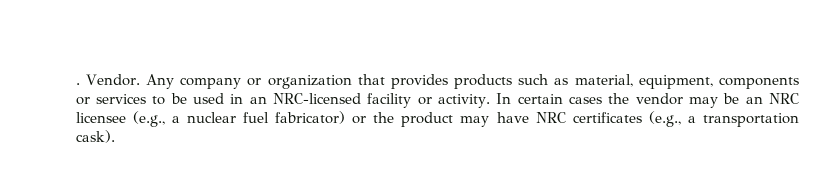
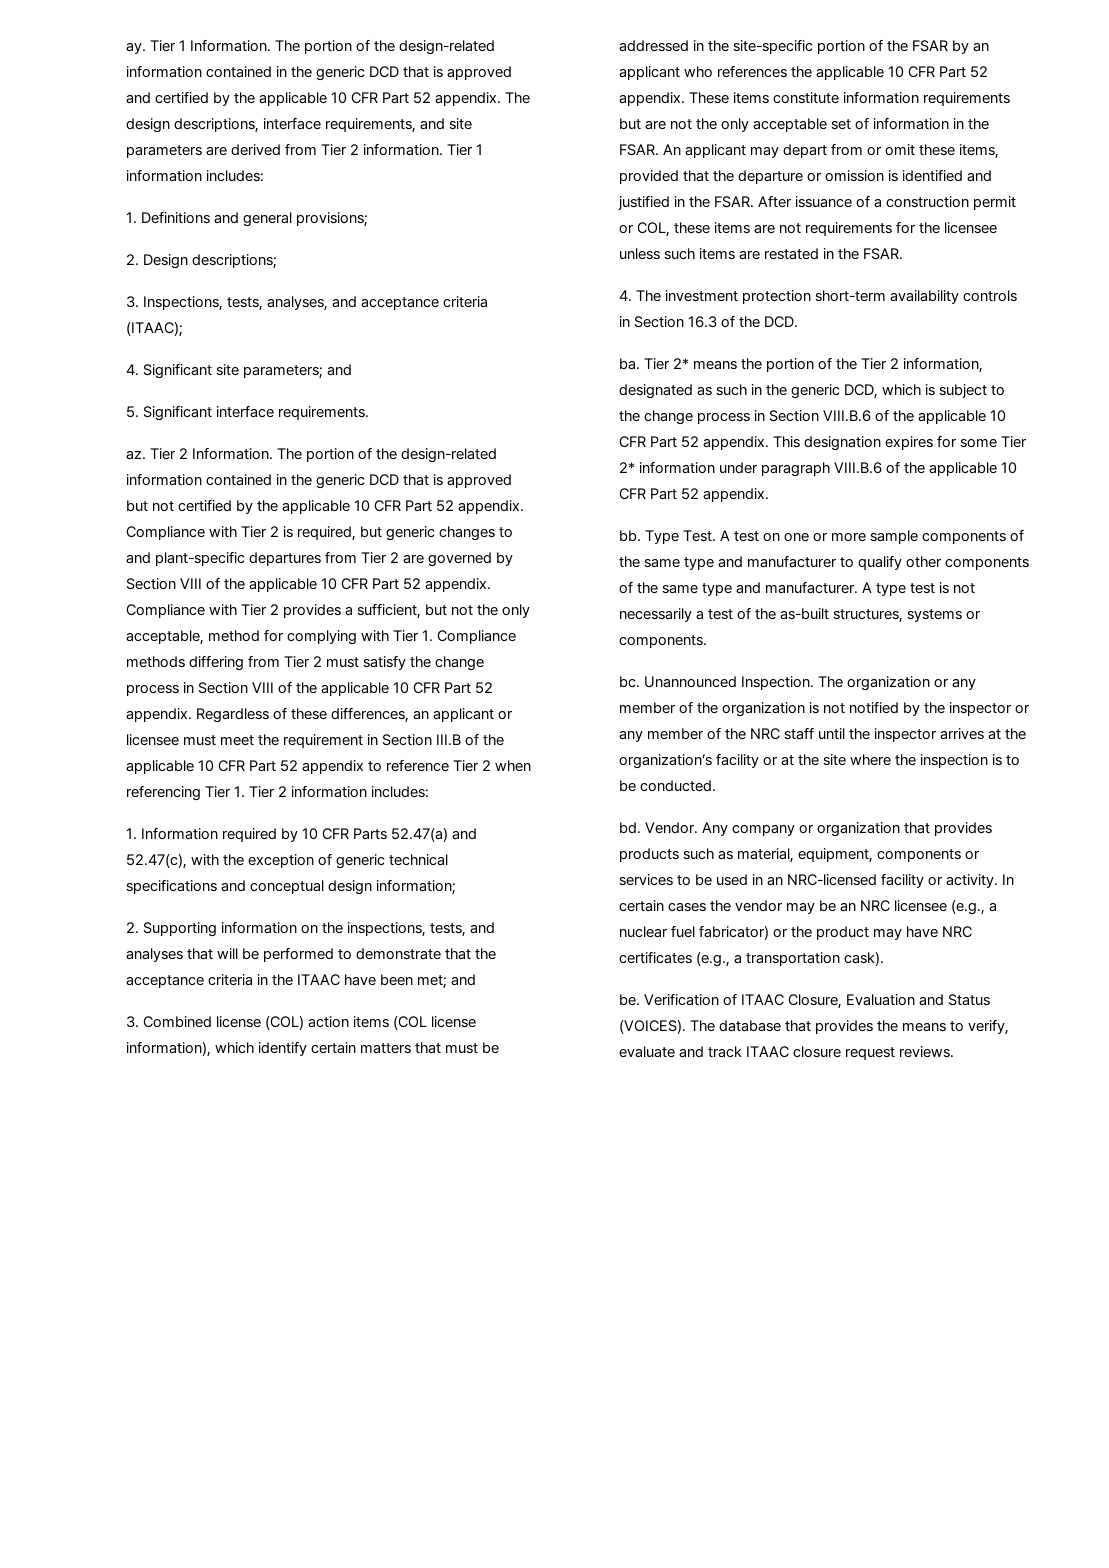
[75,83,80,85] . -> [125,39,496,55] [125,65,513,81] [125,91,531,106] [125,117,472,133] [125,143,484,158] [125,169,264,182] [125,211,368,227] [125,254,277,269] [125,296,488,311] [125,321,183,337] [125,363,352,379] [125,405,369,421] [125,447,498,463] [125,473,513,489] [125,499,525,514] [125,526,514,541] [125,551,514,567] [125,577,492,592] [125,603,531,619] [125,629,517,645] [125,655,485,671] [125,681,494,696] [125,707,514,723] [125,733,505,748] [125,759,532,774] [125,785,429,801] [125,827,478,842] [125,853,448,869] [125,879,456,895] [125,921,496,937] [125,947,497,962] [125,974,477,989] [125,1015,477,1030] [125,1041,500,1057] [618,39,990,54] [618,65,989,80] [618,91,1010,106] [618,117,990,132] [618,143,1000,159] [618,169,993,184] [617,195,1017,210] [618,221,998,237] [618,248,904,260] [618,290,1017,304] [618,315,798,328] [618,357,984,373] [618,384,1006,399] [618,409,1007,425] [618,435,1028,451] [618,461,1018,477] [618,488,769,502] [618,529,1025,544] [618,555,1030,570] [618,581,976,596] [618,607,982,623] [618,635,707,648] [618,676,976,691] [618,701,1031,717] [618,727,1027,742] [618,753,1021,769] [618,780,716,792] [618,822,641,834] ay. Tier 1 Information. The portion of the design-related information contained in the generic DCD that is approved and certified by the applicable 10 CFR Part 52 appendix. The design descriptions, interface requirements, and site parameters are derived from Tier 2 information. Tier 1 information includes: // 1. Definitions and general provisions; // 2. Design descriptions; // 3. Inspections, tests, analyses, and acceptance criteria (ITAAC); // 4. Significant site parameters; and // 5. Significant interface requirements. // az. Tier 2 Information. The portion of the design-related information contained in the generic DCD that is approved but not certified by the applicable 10 CFR Part 52 appendix. Compliance with Tier 2 is required, but generic changes to and plant-specific departures from Tier 2 are governed by Section VIII of the applicable 10 CFR Part 52 appendix. Compliance with Tier 2 provides a sufficient, but not the only acceptable, method for complying with Tier 1. Compliance methods differing from Tier 2 must satisfy the change process in Section VIII of the applicable 10 CFR Part 52 appendix. Regardless of these differences, an applicant or licensee must meet the requirement in Section III.B of the applicable 10 CFR Part 52 appendix to reference Tier 2 when referencing Tier 1. Tier 2 information includes: // 1. Information required by 10 CFR Parts 52.47(a) and 52.47(c), with the exception of generic technical specifications and conceptual design information; // 2. Supporting information on the inspections, tests, and analyses that will be performed to demonstrate that the acceptance criteria in the ITAAC have been met; and // 3. Combined license (COL) action items (COL license information), which identify certain matters that must be addressed in the site-specific portion of the FSAR by an applicant who references the applicable 10 CFR Part 52 appendix. These items constitute information requirements but are not the only acceptable set of information in the FSAR. An applicant may depart from or omit these items, provided that the departure or omission is identified and justified in the FSAR. After issuance of a construction permit or COL, these items are not requirements for the licensee unless such items are restated in the FSAR. // 4. The investment protection short-term availability controls in Section 16.3 of the DCD. // ba. Tier 2* means the portion of the Tier 2 information, designated as such in the generic DCD, which is subject to the change process in Section VIII.B.6 of the applicable 10 CFR Part 52 appendix. This designation expires for some Tier 2* information under paragraph VIII.B.6 of the applicable 10 CFR Part 52 appendix. // bb. Type Test. A test on one or more sample components of the same type and manufacturer to qualify other components of the same type and manufacturer. A type test is not necessarily a test of the as-built structures, systems or components. // bc. Unannounced Inspection. The organization or any member of the organization is not notified by the inspector or any member of the NRC staff until the inspector arrives at the organization’s facility or at the site where the inspection is to be conducted. // bd.
(115, 136) none -> [618,993,991,1009] [618,1019,1010,1035] [618,1046,954,1060] // be. Verification of ITAAC Closure, Evaluation and Status (VOICES). The database that provides the means to verify, evaluate and track ITAAC closure request reviews.

